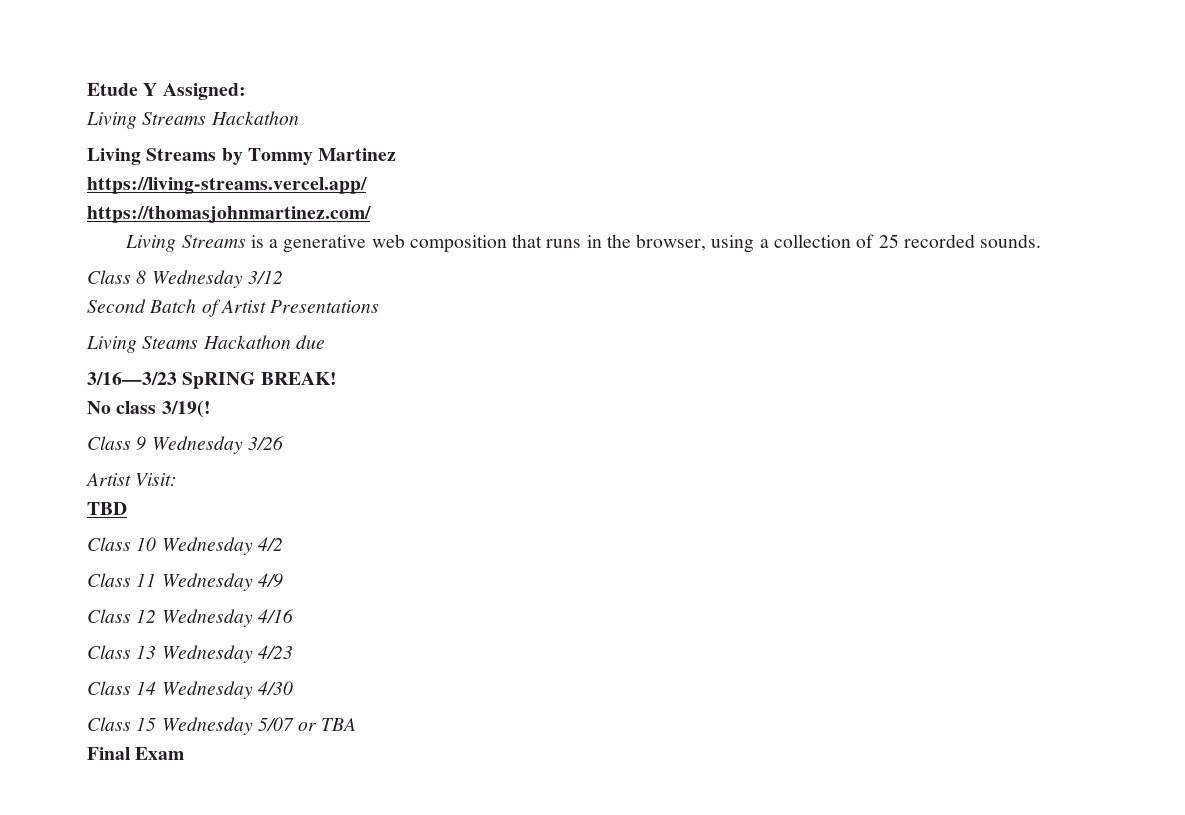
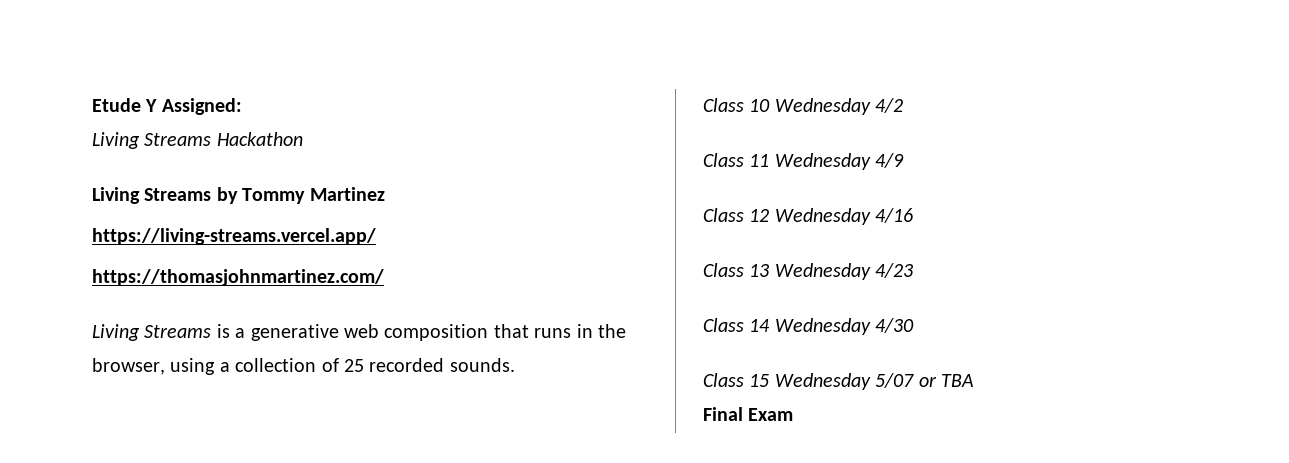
[87,270,283,288] [87,299,380,317] [86,335,325,353] [87,372,337,389] [87,400,211,418] [87,436,284,454] [86,473,178,486] [87,502,127,515] // Class 8 Wednesday 3/12 // Second Batch of Artist Presentations // Living Steams Hackathon due // 3/16—3/23 SpRING BREAK! // No class 3/19(! // Class 9 Wednesday 3/26 // Artist Visit: // TBD -> (515, 365) none

